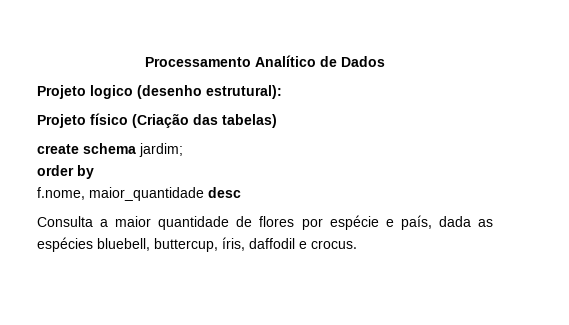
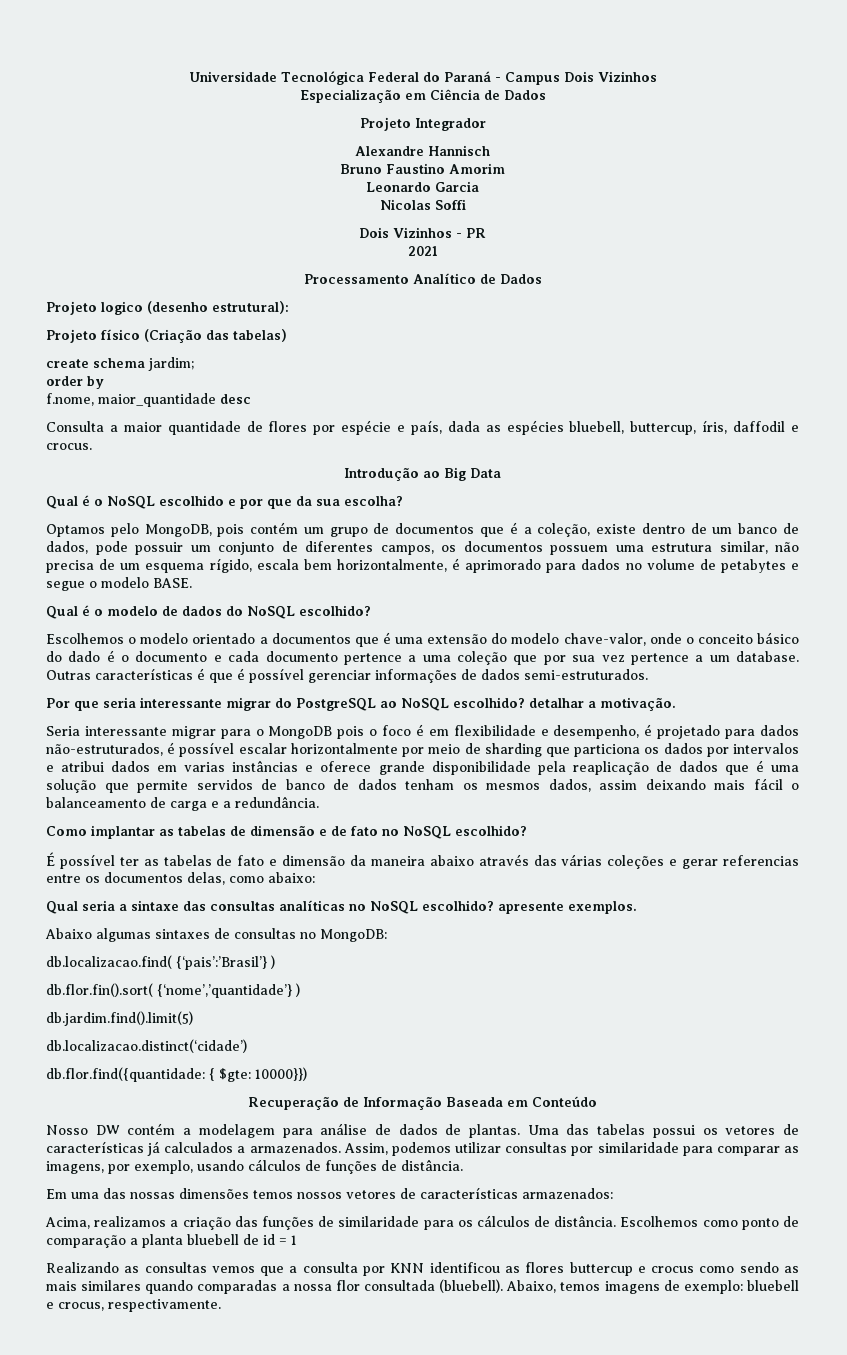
(145, 62) none -> [188,71,657,85] [299,89,546,103] [359,117,486,131] [355,145,490,156] [340,163,505,174] [366,181,479,192] [379,199,466,210] [359,227,486,238] [407,246,438,256] Universidade Tecnológica Federal do Paraná - Campus Dois Vizinhos // Especialização em Ciência de Dados // Projeto Integrador // Alexandre Hannisch // Bruno Faustino Amorim // Leonardo Garcia // Nicolas Soffi // Dois Vizinhos - PR // 2021 //
(357, 244) none -> [344,467,501,481] [46,495,403,509] [46,522,800,537] [46,541,799,555] [46,558,799,573] [46,577,192,591] [46,605,371,619] [46,632,799,647] [46,650,799,665] [46,668,648,683] [46,697,676,711] [46,724,799,739] [46,742,799,757] [46,760,799,775] [46,778,799,793] [46,796,319,811] [46,825,527,839] [46,852,800,869] [46,872,315,885] [46,900,637,914] [45,928,387,942] [46,955,275,970] [46,983,300,998] [46,1011,193,1026] [46,1039,247,1053] [46,1067,307,1082] [248,1096,597,1110] [46,1123,800,1138] [46,1141,800,1156] [46,1159,463,1174] [46,1187,613,1199] [45,1215,799,1230] [46,1234,297,1248] [46,1262,799,1276] [46,1279,799,1294] [46,1299,221,1312] // Introdução ao Big Data // Qual é o NoSQL escolhido e por que da sua escolha? // Optamos pelo MongoDB, pois contém um grupo de documentos que é a coleção, existe dentro de um banco de dados, pode possuir um conjunto de diferentes campos, os documentos possuem uma estrutura similar, não precisa de um esquema rígido, escala bem horizontalmente, é aprimorado para dados no volume de petabytes e segue o modelo BASE. // Qual é o modelo de dados do NoSQL escolhido? // Escolhemos o modelo orientado a documentos que é uma extensão do modelo chave-valor, onde o conceito básico do dado é o documento e cada documento pertence a uma coleção que por sua vez pertence a um database. Outras características é que é possível gerenciar informações de dados semi-estruturados. // Por que seria interessante migrar do PostgreSQL ao NoSQL escolhido? detalhar a motivação. // Seria interessante migrar para o MongoDB pois o foco é em flexibilidade e desempenho, é projetado para dados não-estruturados, é possível escalar horizontalmente por meio de sharding que particiona os dados por intervalos e atribui dados em varias instâncias e oferece grande disponibilidade pela reaplicação de dados que é uma solução que permite servidos de banco de dados tenham os mesmos dados, assim deixando mais fácil o balanceamento de carga e a redundância. // Como implantar as tabelas de dimensão e de fato no NoSQL escolhido? // É possível ter as tabelas de fato e dimensão da maneira abaixo através das várias coleções e gerar referencias entre os documentos delas, como abaixo: // Qual seria a sintaxe das consultas analíticas no NoSQL escolhido? apresente exemplos. // Abaixo algumas sintaxes de consultas no MongoDB: // db.localizacao.find( {‘pais’:’Brasil’} ) // db.flor.fin().sort( {‘nome’,’quantidade’} ) // db.jardim.find().limit(5) // db.localizacao.distinct(‘cidade’) // db.flor.find({quantidade: { $gte: 10000}}) // Recuperação de Informação Baseada em Conteúdo // Nosso DW contém a modelagem para análise de dados de plantas. Uma das tabelas possui os vetores de características já calculados a armazenados. Assim, podemos utilizar consultas por similaridade para comparar as imagens, por exemplo, usando cálculos de funções de distância. // Em uma das nossas dimensões temos nossos vetores de características armazenados: // Acima, realizamos a criação das funções de similaridade para os cálculos de distância. Escolhemos como ponto de comparação a planta bluebell de id = 1 // Realizando as consultas vemos que a consulta por KNN identificou as flores buttercup e crocus como sendo as mais similares quando comparadas a nossa flor consultada (bluebell). Abaixo, temos imagens de exemplo: bluebell e crocus, respectivamente.

